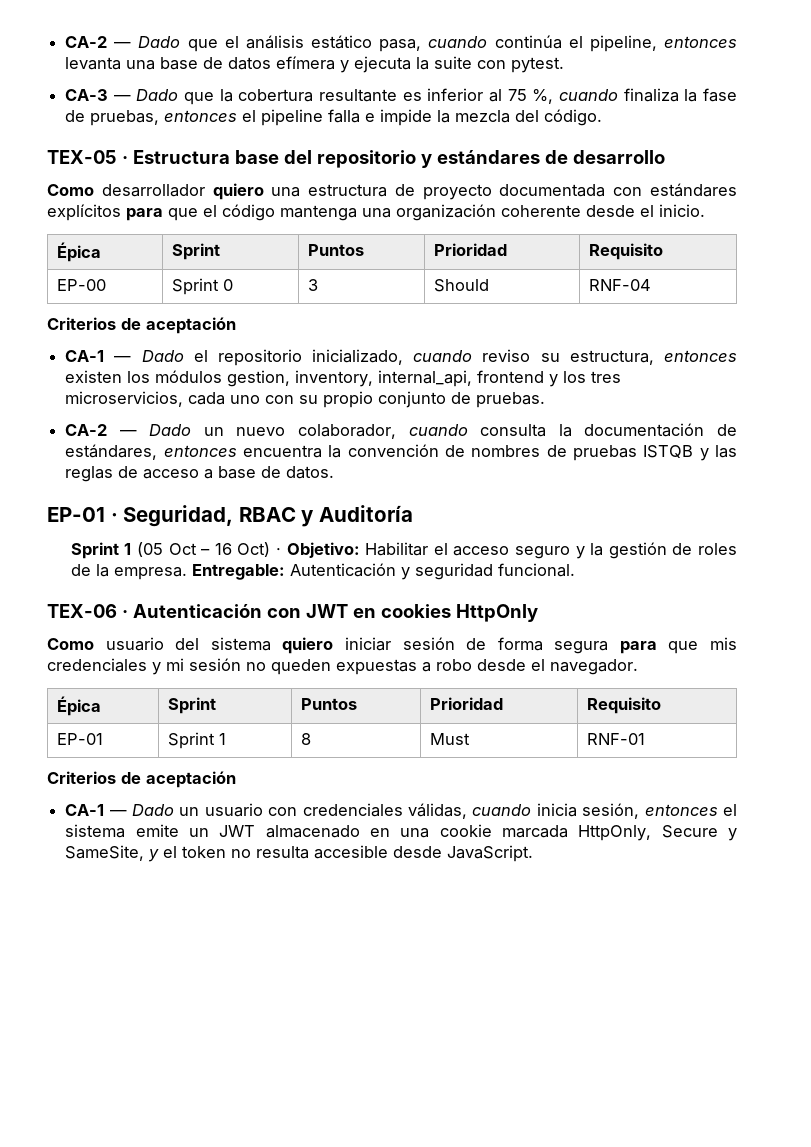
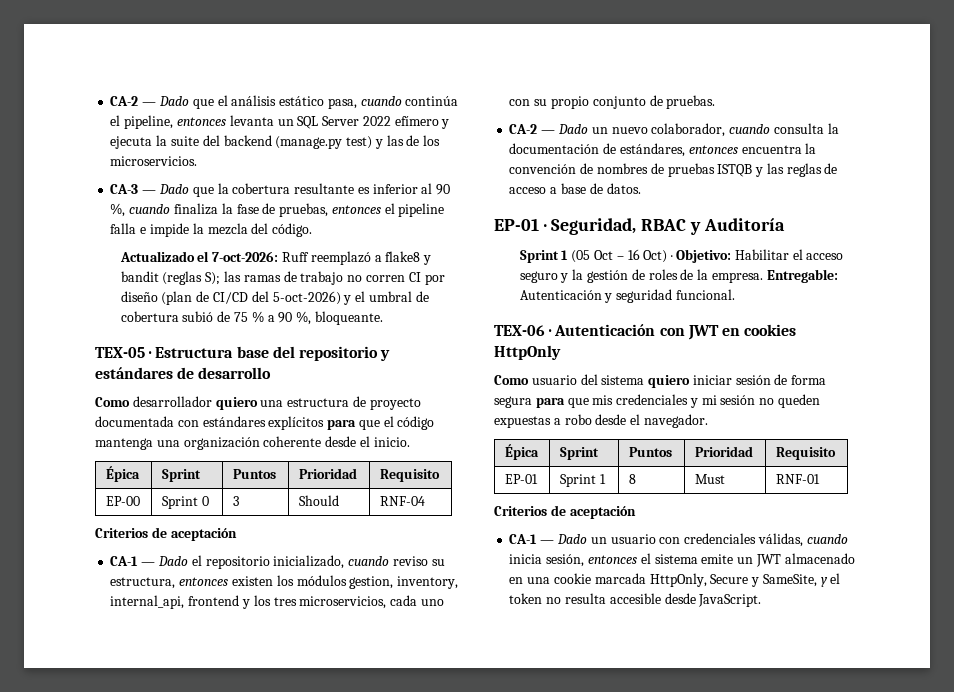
[126,56,565,73] una base de datos efímera y ejecuta la suite con pytest. -> [277,116,450,129] [110,135,441,149] [110,156,198,166] un SQL Server 2022 efímero y ejecuta la suite del backend (manage.py test) y las de los microservicios.
[507,89,527,101] 75 -> [436,184,451,195] 90
(603, 117) none -> [119,251,432,265] [120,271,445,285] [120,291,429,305] [120,311,383,325] // Actualizado el 7-oct-2026: Ruff reemplazó a flake8 y bandit (reglas S); las ramas de trabajo no corren CI por diseño (plan de CI/CD del 5-oct-2026) y el umbral de cobertura subió de 75 % a 90 %, bloqueante.

